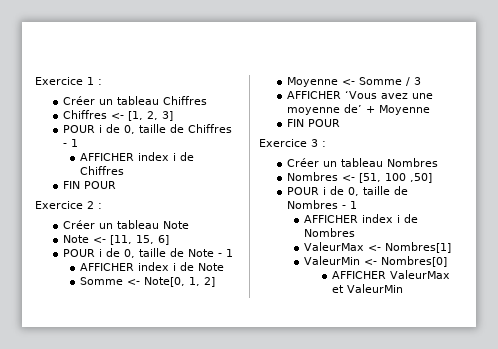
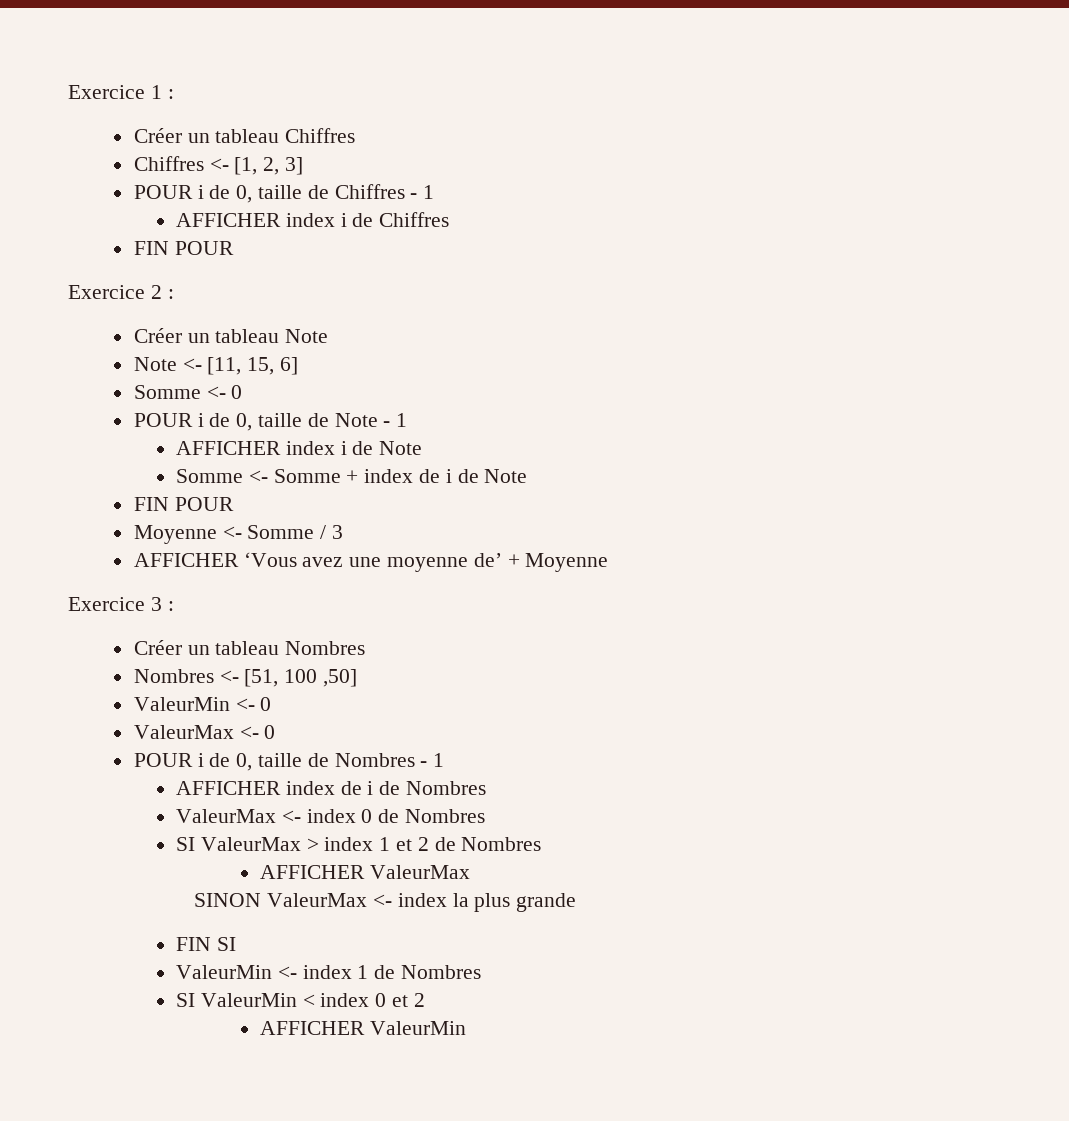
(170, 240) none -> [133,385,243,399] // Somme <- 0
[143,277,215,287] Note[0, 1, 2] -> [273,469,528,483] [133,497,234,511] Somme + index de i de Note // FIN POUR
[287,119,341,127] // FIN POUR -> (609, 562) none
(433, 178) none -> [133,697,272,711] [133,725,276,739] // ValeurMin <- 0 // ValeurMax <- 0
(393, 218) none -> [340,781,362,795] de
[384,242,451,253] [303,256,447,267] [332,270,451,279] [332,285,345,293] Nombres[1] // ValeurMin <- Nombres[0] // AFFICHER ValeurMax et -> [306,809,485,823] [175,837,542,851] [260,865,471,879] [194,893,577,912] [175,937,236,951] [175,965,481,979] [175,993,425,1007] [260,1021,366,1035] index 0 de Nombres // SI ValeurMax > index 1 et 2 de Nombres // AFFICHER ValeurMax // SINON ValeurMax <- index la plus grande // FIN SI // ValeurMin <- index 1 de Nombres // SI ValeurMin < index 0 et 2 // AFFICHER

